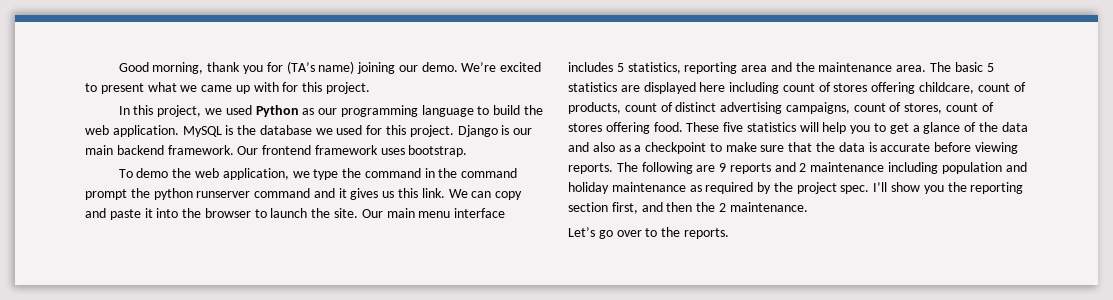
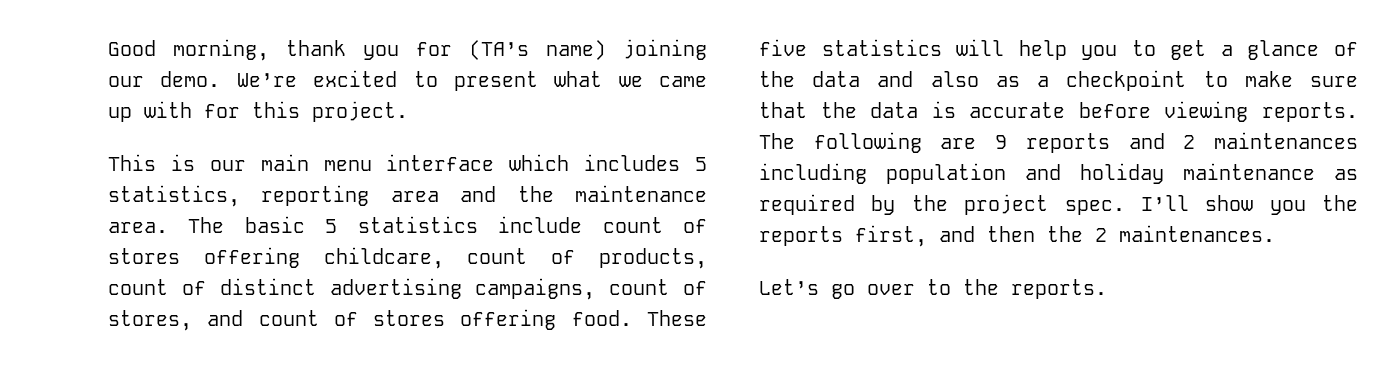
[118,105,544,117] [85,125,533,137] [85,145,468,157] [118,168,518,180] [85,188,523,200] [85,208,383,220] In this project, we used Python as our programming language to build the web application. MySQL is the database we used for this project. Django is our main backend framework. Our frontend framework uses bootstrap. // To demo the web application, we type the command in the command prompt the python runserver command and it gives us this link. We can copy and paste it into the browser to launch the site. Our -> [108,154,246,171] This is our
(506, 213) none -> [509,154,570,171] which
[620,82,780,94] are displayed here including -> [498,216,583,233] include
(943, 108) none -> [207,310,244,326] and
[810,162,885,172] maintenance -> [1214,132,1358,149] maintenances
[970,182,1024,194] [568,202,608,212] reporting section -> [759,226,843,246] reports
[729,202,808,212] maintenance. -> [1119,225,1275,242] maintenances.

